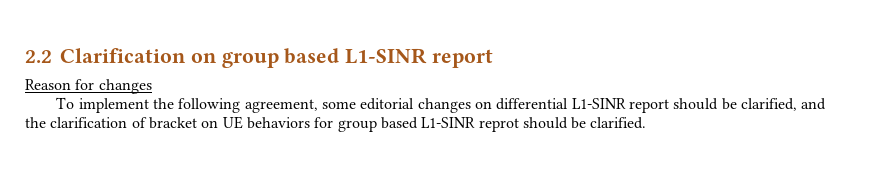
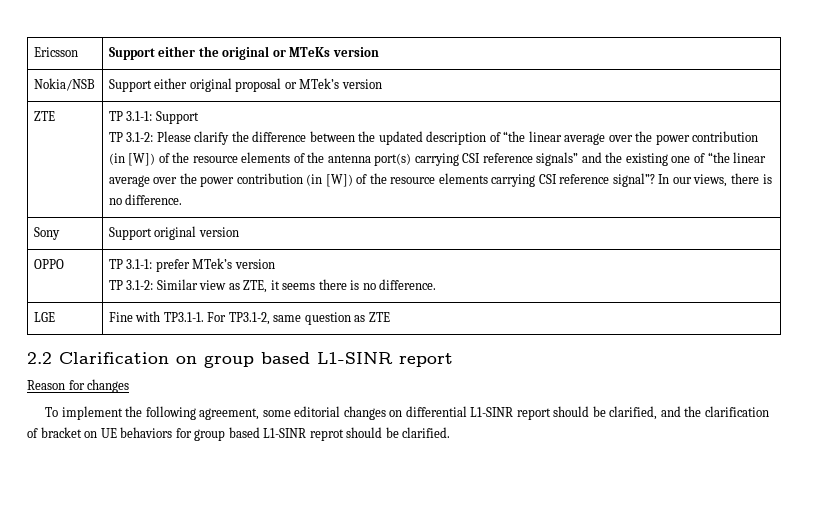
(25, 56) none -> [33,47,78,57] [108,46,379,60] [33,78,95,91] [108,78,382,92] [33,111,55,121] [108,111,199,124] [108,131,759,145] [108,152,767,166] [108,173,772,187] [108,194,183,205] [33,227,60,240] [108,226,239,240] [33,259,64,269] [108,258,275,272] [108,279,437,293] [33,312,55,322] [108,311,390,325] Ericsson | Support either the original or MTeKs version // Nokia/NSB | Support either original proposal or MTek’s version // ZTE | TP 3.1-1: Support // TP 3.1-2: Please clarify the difference between the updated description of “the linear average over the power contribution (in [W]) of the resource elements of the antenna port(s) carrying CSI reference signals” and the existing one of “the linear average over the power contribution (in [W]) of the resource elements carrying CSI reference signal”? In our views, there is no difference. // Sony | Support original version // OPPO | TP 3.1-1: prefer MTek’s version // TP 3.1-2: Similar view as ZTE, it seems there is no difference. // LGE | Fine with TP3.1-1. For TP3.1-2, same question as ZTE //

